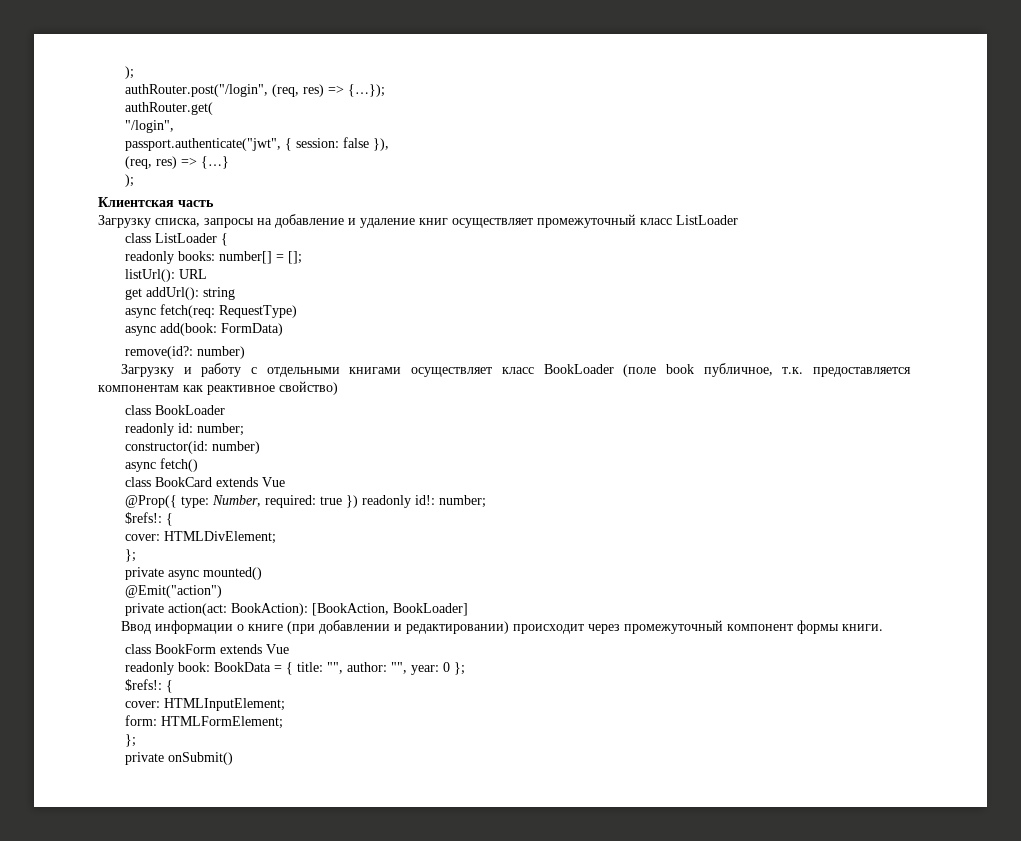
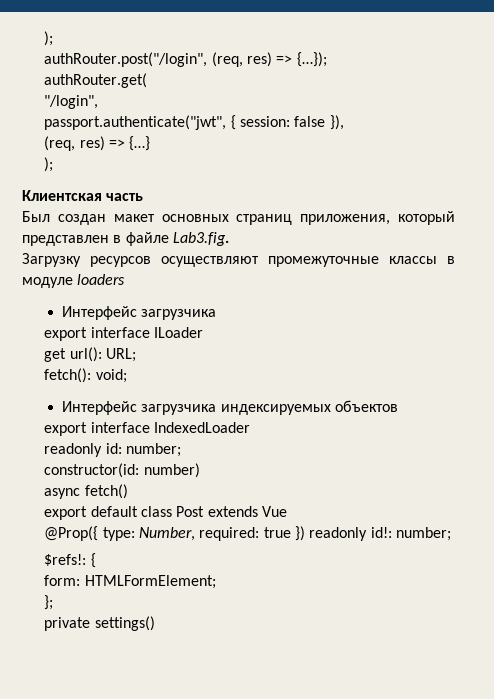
[98,214,738,228] [124,233,228,246] [124,251,302,264] [124,269,207,282] [124,287,235,300] [124,304,297,318] [124,323,283,336] [124,346,245,359] [121,363,911,377] [98,381,338,395] [124,405,225,415] Загрузку списка, запросы на добавление и удаление книг осуществляет промежуточный класс ListLoader // class ListLoader { // readonly books: number[] = []; // listUrl(): URL // get addUrl(): string // async fetch(req: RequestType) // async add(book: FormData) // remove(id?: number) // Загрузку и работу с отдельными книгами осуществляет класс BookLoader (поле book публичное, т.к. предоставляется компонентам как реактивное свойство) // class BookLoader -> [22,211,455,225] [22,232,229,246] [22,253,455,267] [22,274,126,288] [61,306,217,320] [44,327,203,341] [44,347,136,362] [44,368,127,383] [61,400,398,415] [44,422,250,436] Был создан макет основных страниц приложения, который представлен в файле Lab3.fig. // Загрузку ресурсов осуществляют промежуточные классы в модуле loaders // Интерфейс загрузчика // export interface ILoader // get url(): URL; // fetch(): void; // Интерфейс загрузчика индексируемых объектов // export interface IndexedLoader
[124,477,212,487] class BookCard -> [44,506,205,520] export default class Post
[124,531,276,544] [124,549,136,562] [124,567,262,580] [124,585,222,598] [124,603,468,616] [121,620,884,634] [124,644,289,654] [124,662,465,675] [124,679,173,693] [124,698,285,711] // cover: HTMLDivElement; // }; // private async mounted() // @Emit("action") // private action(act: BookAction): [BookAction, BookLoader] // Ввод информации о книге (при добавлении и редактировании) происходит через промежуточный компонент формы книги. // class BookForm extends Vue // readonly book: BookData = { title: "", author: "", year: 0 }; // $refs!: { // cover: HTMLInputElement; -> (96, 560) none
[167,752,233,765] onSubmit() -> [94,616,155,631] settings()

